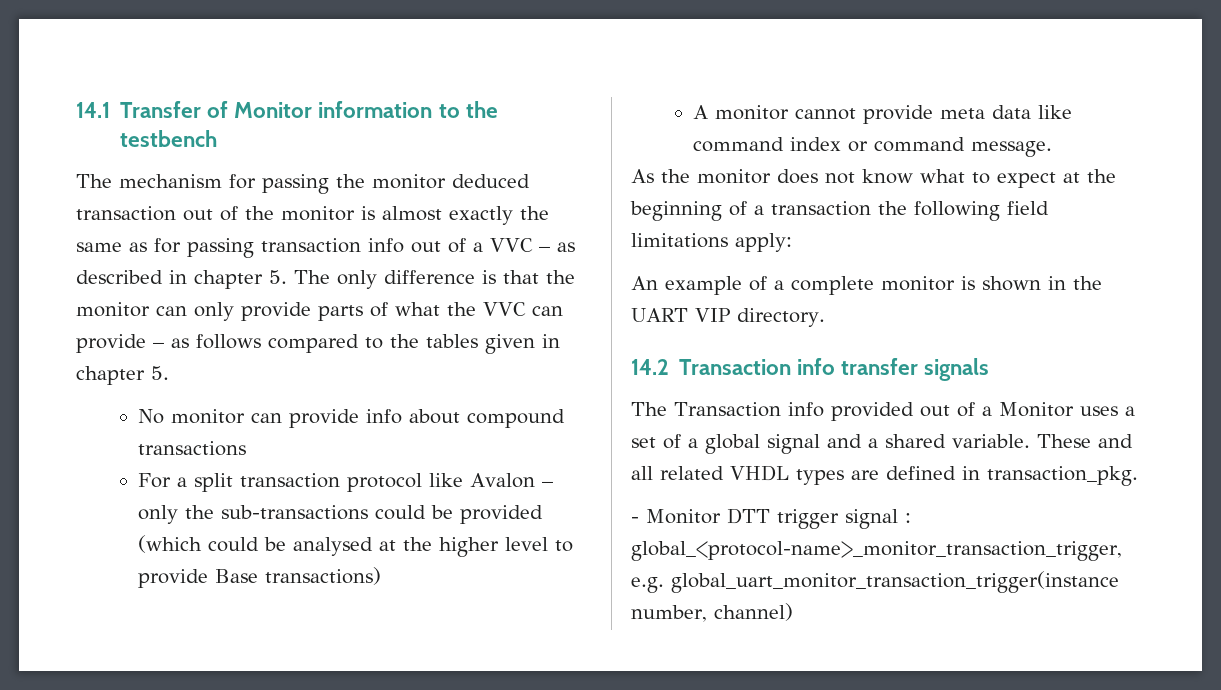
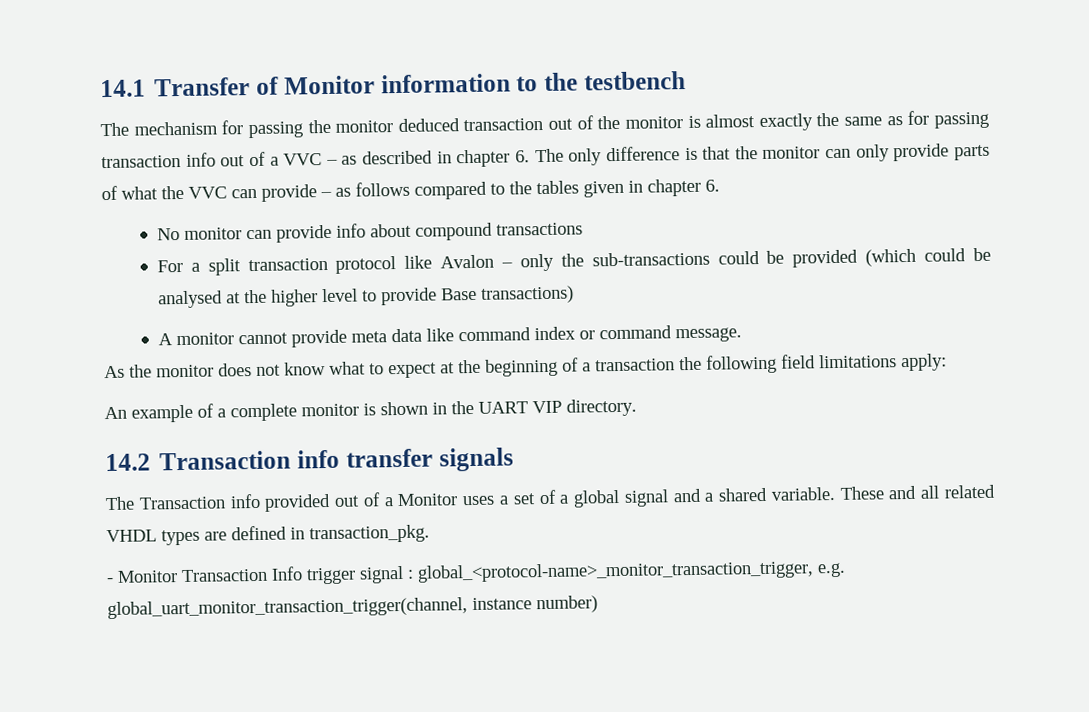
[269,270,287,284] 5. -> [515,150,530,163] 6.
[151,366,169,380] 5. -> [705,179,720,192] 6.
[727,508,770,524] DTT -> [181,566,303,583] Transaction Info
[671,571,1119,593] [631,603,793,622] global_uart_monitor_transaction_trigger(instance number, channel) -> [107,595,598,620] global_uart_monitor_transaction_trigger(channel, instance number)

